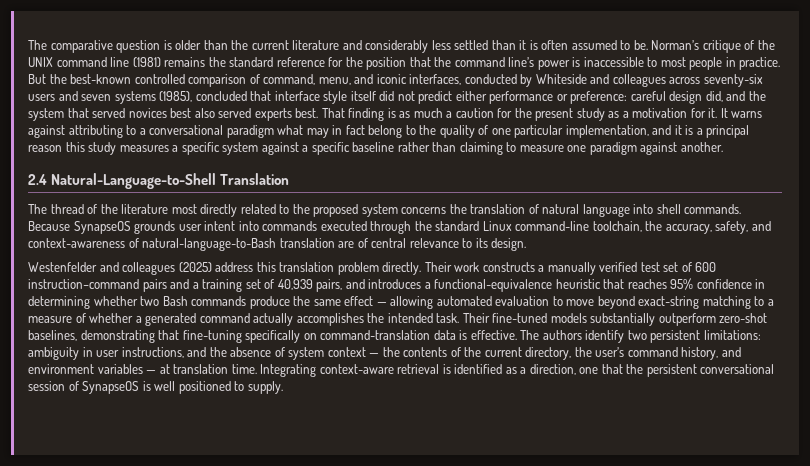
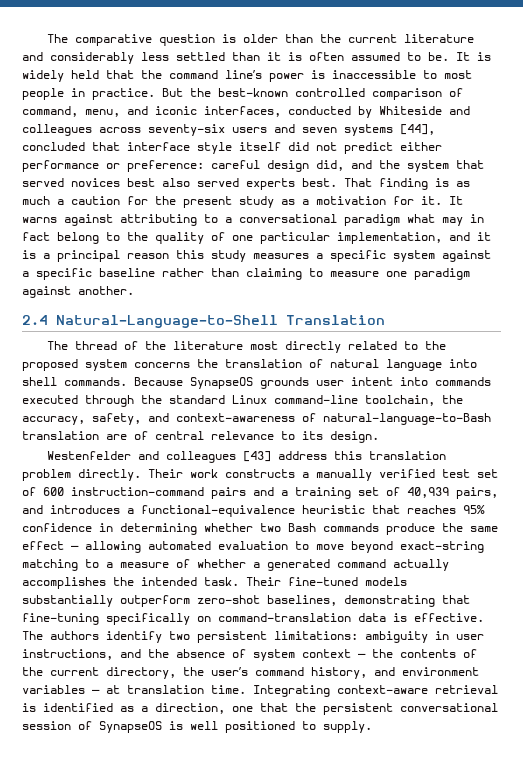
[651,40,775,53] [28,57,407,70] Norman’s critique of the UNIX command line (1981) remains the standard reference for the position -> [456,52,491,61] [22,70,99,82] It is widely held
[159,91,193,102] (1985), -> [400,124,435,135] [44],
[178,262,212,272] (2025) -> [243,451,272,462] [43]

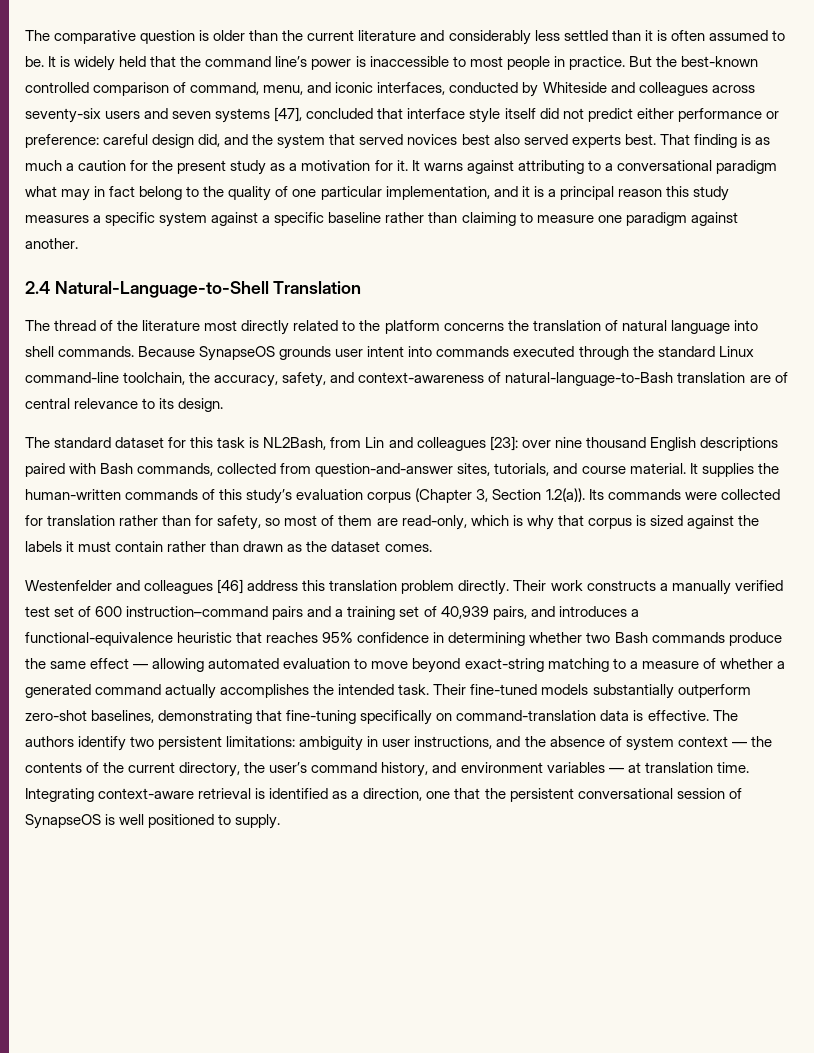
[400,124,435,135] [44], -> [274,107,303,122] [47],
[22,359,127,371] proposed system -> [384,320,440,334] platform
(379, 437) none -> [25,436,778,451] [25,463,779,477] [25,488,780,504] [25,515,759,530] [25,541,432,552] // The standard dataset for this task is NL2Bash, from Lin and colleagues [23]: over nine thousand English descriptions paired with Bash commands, collected from question-and-answer sites, tutorials, and course material. It supplies the human-written commands of this study’s evaluation corpus (Chapter 3, Section 1.2(a)). Its commands were collected for translation rather than for safety, so most of them are read-only, which is why that corpus is sized against the labels it must contain rather than drawn as the dataset comes.
[243,451,272,462] [43] -> [217,579,244,594] [46]

